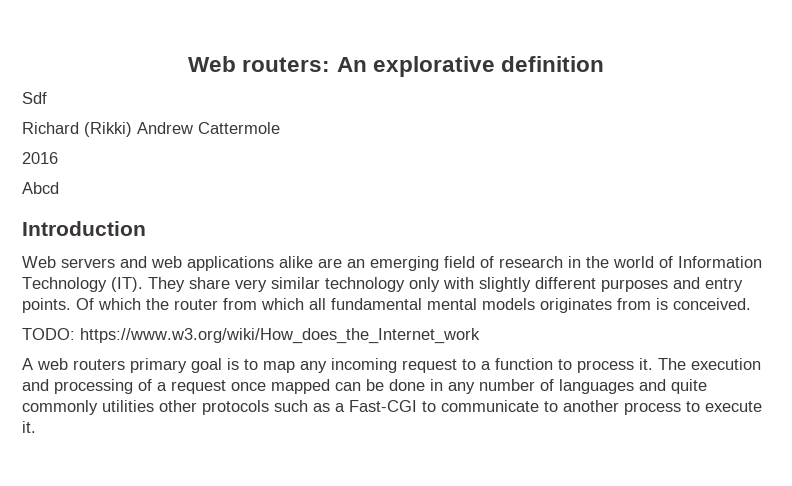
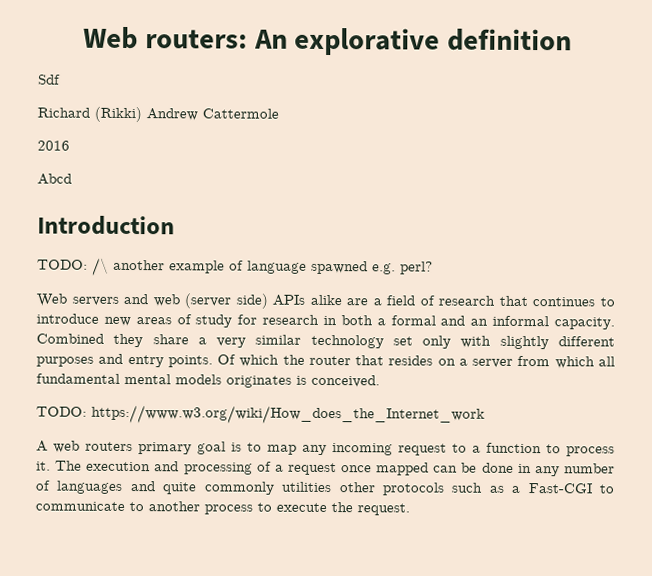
[22,256,762,271] [22,277,230,292] Web servers and web applications alike are an emerging field of research in the world of Information Technology (IT). They share -> [37,257,433,276] [36,293,616,309] [36,313,615,330] [36,333,207,348] TODO: /\ another example of language spawned e.g. perl? // Web servers and web (server side) APIs alike are a field of research that continues to introduce new areas of study for research in both a formal and an informal capacity. Combined they share a
(405, 284) none -> [392,336,413,346] set
(218, 304) none -> [355,355,514,368] that resides on a server
[617,298,651,310] from -> (292, 381) none
[22,421,36,433] it. -> [331,502,410,516] the request.

